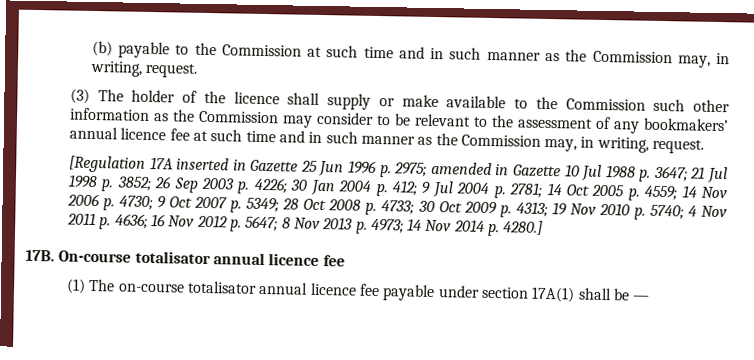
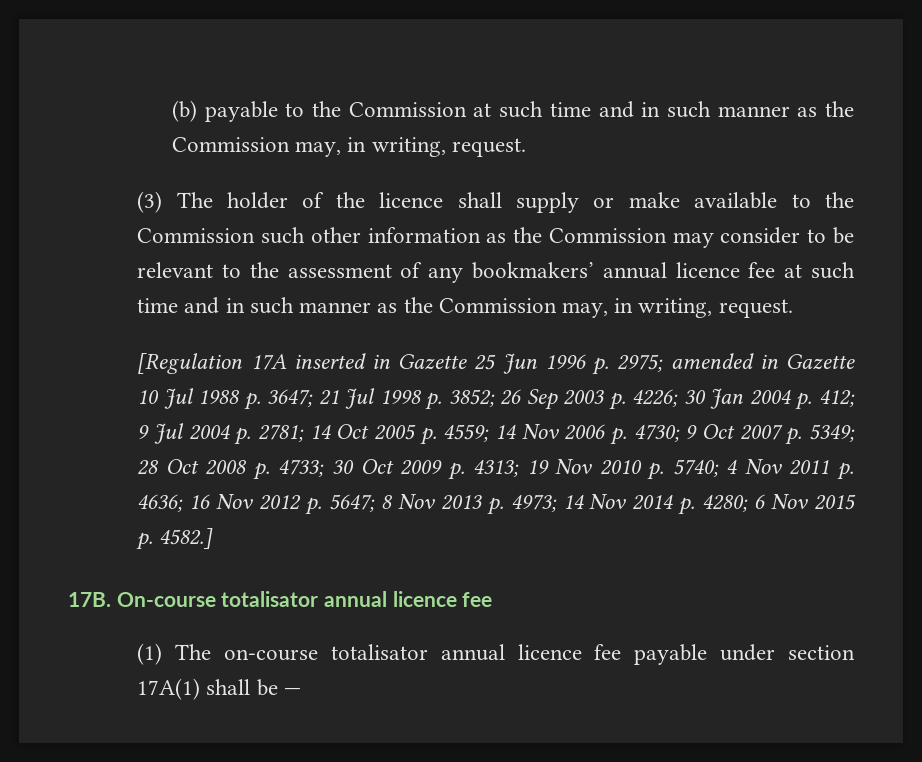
[503,220,544,235] 4280.] -> [702,494,856,512] [136,528,214,550] 4280; 6 Nov 2015 p. 4582.]

